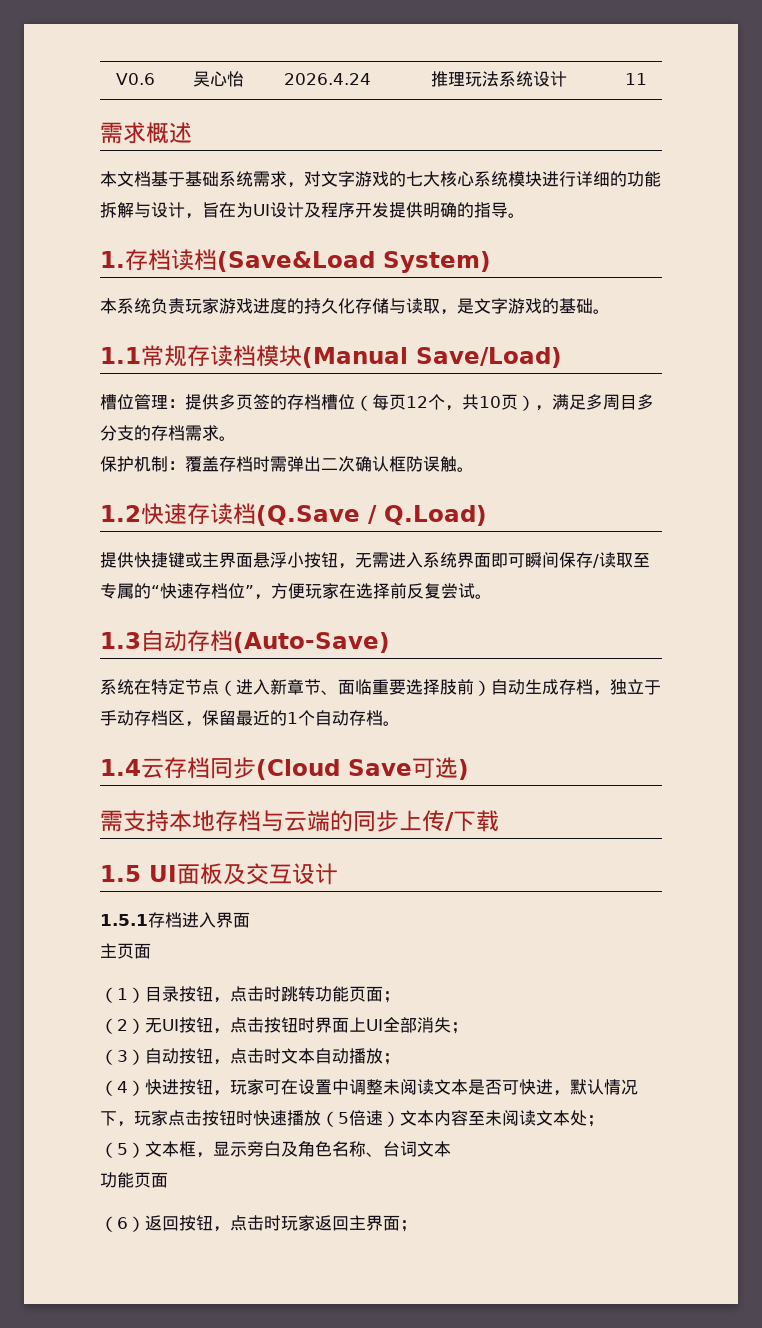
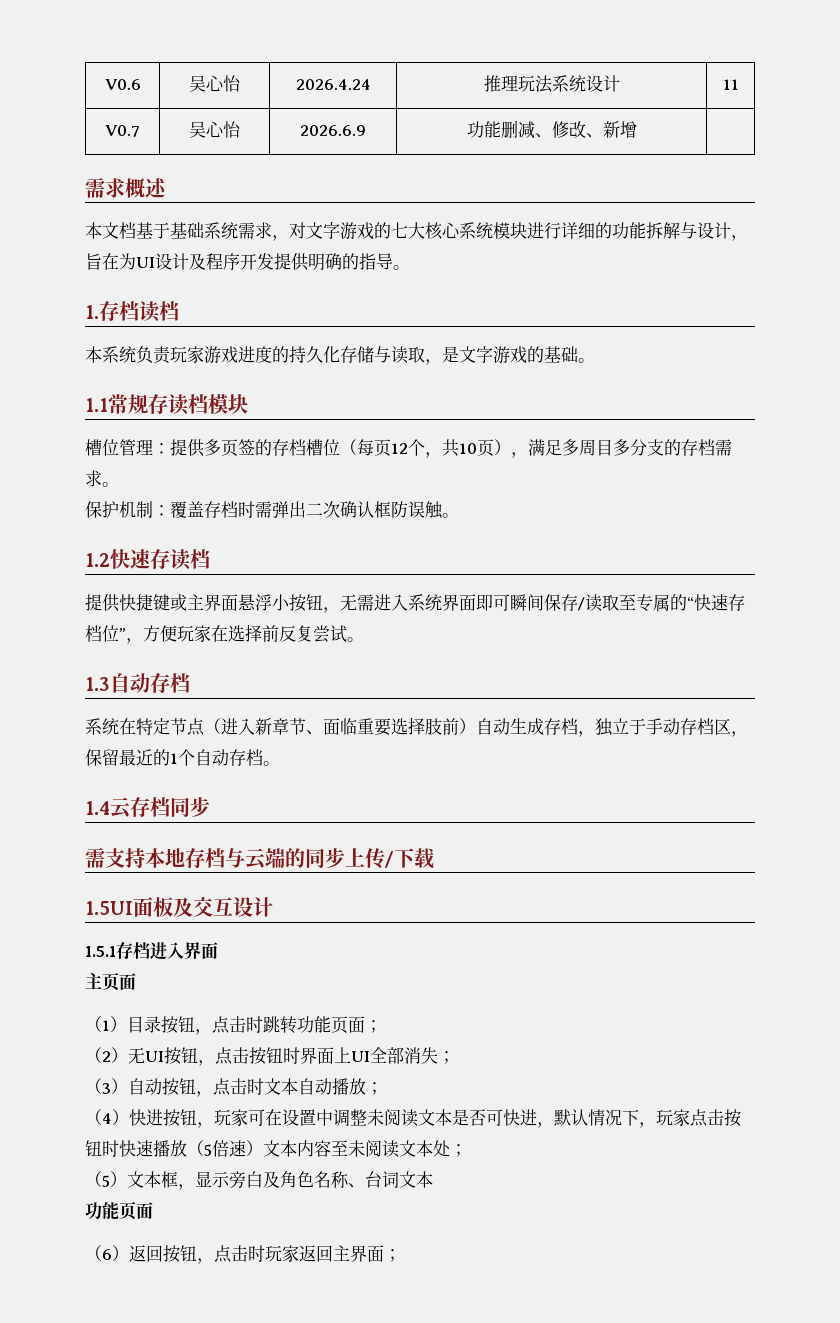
(647, 79) none -> [105,125,140,137] [189,121,241,138] [300,125,366,136] [466,120,637,139] // V0.7 | 吴心怡 | 2026.6.9 | 功能删减、修改、新增 |
[217,251,491,273] (Save&Load System) -> (179, 311) none
[302,347,562,368] (Manual Save/Load) -> (248, 404) none
[256,505,487,526] (Q.Save / Q.Load) -> (210, 559) none
[233,632,390,653] (Auto-Save) -> (190, 683) none
[256,757,469,780] (Cloud Save可选) -> (210, 807) none
[100,865,177,882] 1.5 UI -> [85,901,133,915] 1.5UI

